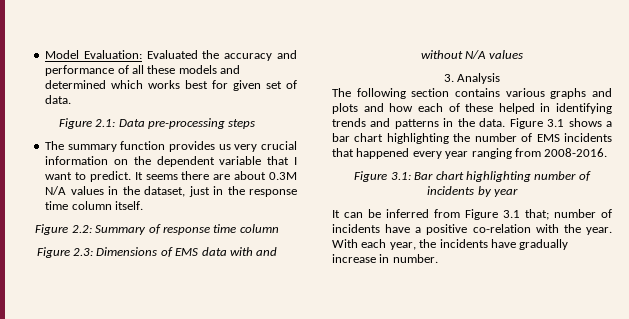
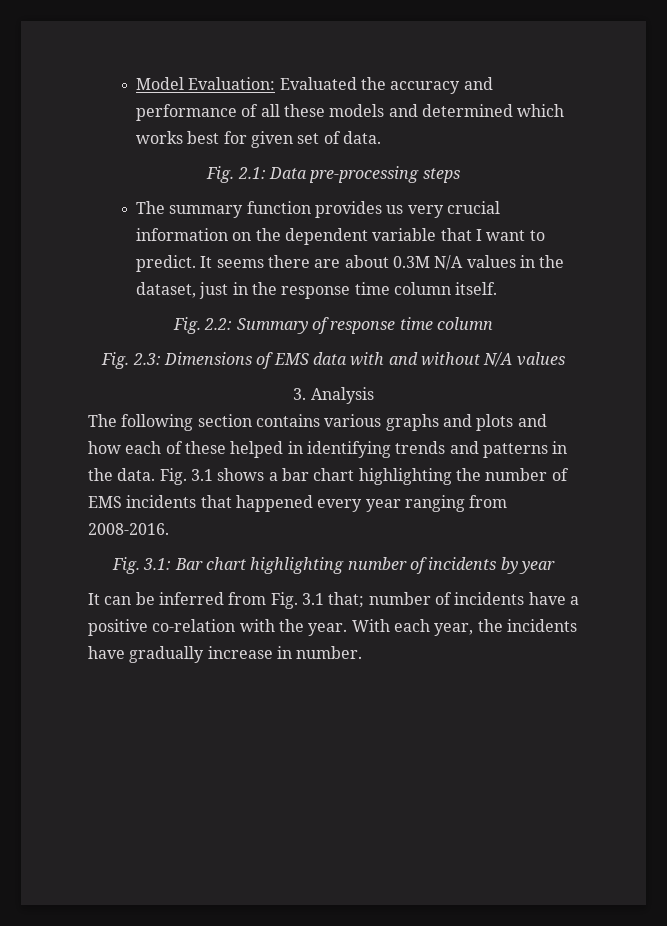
[58,118,92,129] Figure -> [206,166,235,183] Fig.
[35,224,69,235] Figure -> [173,317,202,334] Fig.
[36,247,70,258] Figure -> [101,352,130,369] Fig.
[509,118,543,129] Figure -> [159,468,187,485] Fig.
[354,171,388,182] Figure -> [112,557,141,574] Fig.
[465,209,498,220] Figure -> [270,592,298,609] Fig.

